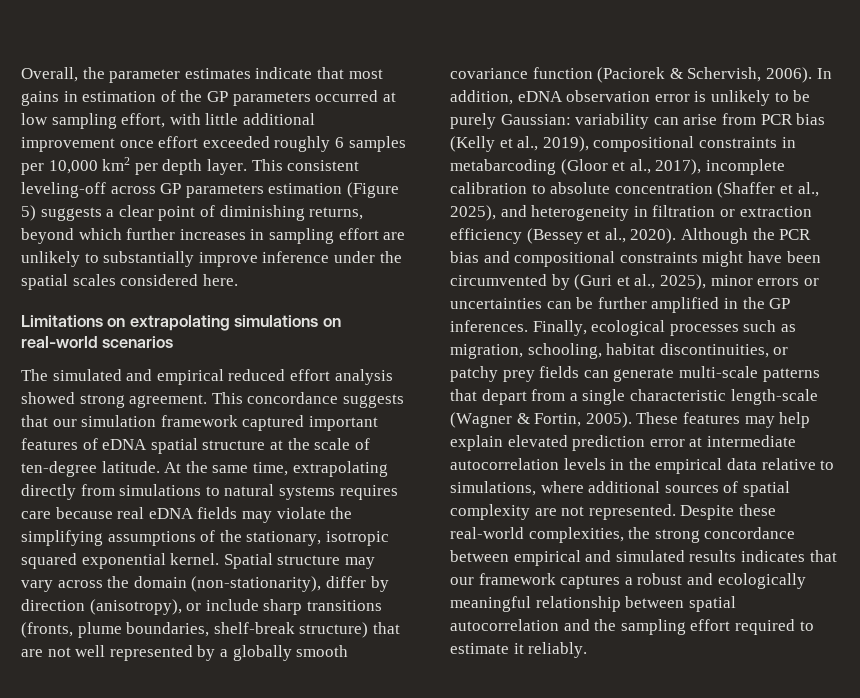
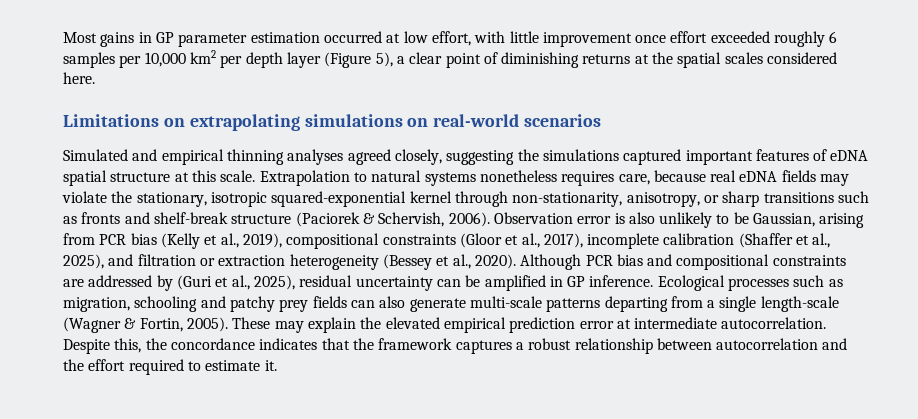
[21,67,383,83] [21,90,311,106] Overall, the parameter estimates indicate that most gains in estimation of the GP parameters -> [63,32,320,47] Most gains in GP parameter estimation
[51,113,117,129] sampling -> (428, 37) none
[242,113,315,125] additional -> (539, 37) none
[206,159,360,175] [21,182,399,198] [21,205,102,221] layer. This consistent leveling-off across GP parameters estimation (Figure 5) suggests -> [286,52,393,68] layer (Figure 5),
[309,207,364,220] [21,228,406,244] [21,251,375,267] returns, beyond which further increases in sampling effort are unlikely to substantially improve inference under -> [582,54,649,64] returns at
[21,369,393,385] [21,392,404,408] [21,415,238,427] The simulated and empirical reduced effort analysis showed strong agreement. This concordance suggests that our simulation framework -> [63,149,619,165] Simulated and empirical thinning analyses agreed closely, suggesting the simulations
[287,438,370,450] [21,461,388,477] [21,484,398,500] [21,511,51,519] the scale of ten-degree latitude. At the same time, extrapolating directly from simulations to natural systems requires care -> [191,170,650,186] this scale. Extrapolation to natural systems nonetheless requires care,
[21,530,389,546] [21,553,375,569] [21,576,389,592] [21,599,382,615] [21,622,400,638] [21,645,349,661] [450,67,832,83] [450,90,651,105] simplifying assumptions of the stationary, isotropic squared exponential kernel. Spatial structure may vary across the domain (non-stationarity), differ by direction (anisotropy), or include sharp transitions (fronts, plume boundaries, shelf-break structure) that are not well represented by a globally smooth covariance function (Paciorek & Schervish, 2006). In addition, eDNA observation -> [136,191,869,207] [63,212,573,227] stationary, isotropic squared-exponential kernel through non-stationarity, anisotropy, or sharp transitions such as fronts and shelf-break structure (Paciorek & Schervish, 2006). Observation
(707, 96) none -> [628,212,655,224] also
[450,113,718,129] purely Gaussian: variability can arise -> [753,213,865,228] Gaussian, arising
[781,137,796,148] [450,159,556,175] in metabarcoding -> (456, 239) none
[531,182,713,194] to absolute concentration -> (735, 239) none
[531,205,648,221] heterogeneity in -> (134, 260) none
[450,228,522,244] efficiency -> [289,254,379,270] heterogeneity
[752,228,775,240] the -> (582, 262) none
[702,251,821,267] [450,274,547,286] might have been circumvented -> [63,275,153,287] are addressed
[710,275,819,286] [450,298,542,309] minor errors or uncertainties -> [299,275,433,291] residual uncertainty
[597,297,647,309] further -> (481, 281) none
[742,297,791,309] [450,320,796,336] [450,343,789,359] the GP inferences. Finally, ecological processes such as migration, schooling, habitat discontinuities, or -> [567,275,843,291] [63,296,226,312] GP inference. Ecological processes such as migration, schooling and
(609, 374) none -> [379,296,406,308] also
[450,389,527,405] that depart -> [604,296,668,312] departing
[629,389,726,401] characteristic -> (757, 304) none
[682,412,811,428] [450,435,796,451] [450,458,835,474] [450,481,790,497] [450,504,776,520] [450,527,796,543] [450,550,737,566] features may help explain elevated prediction error at intermediate autocorrelation levels in the empirical data relative to simulations, where additional sources of spatial complexity are not represented. Despite these real-world complexities, the strong concordance between empirical and simulated results -> [274,317,827,333] [63,338,255,354] may explain the elevated empirical prediction error at intermediate autocorrelation. Despite this, the concordance
[450,577,474,585] our -> [352,338,374,350] the
[686,573,806,589] [450,596,531,612] and ecologically meaningful -> (572, 344) none
[688,596,736,612] spatial -> (712, 344) none
[620,619,686,635] sampling -> (84, 365) none
[513,642,588,658] it reliably. -> [264,360,277,371] it.

